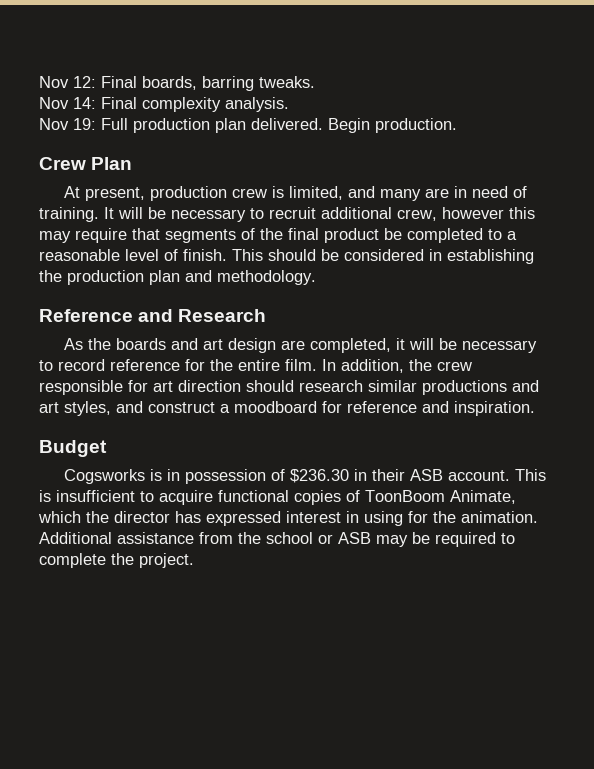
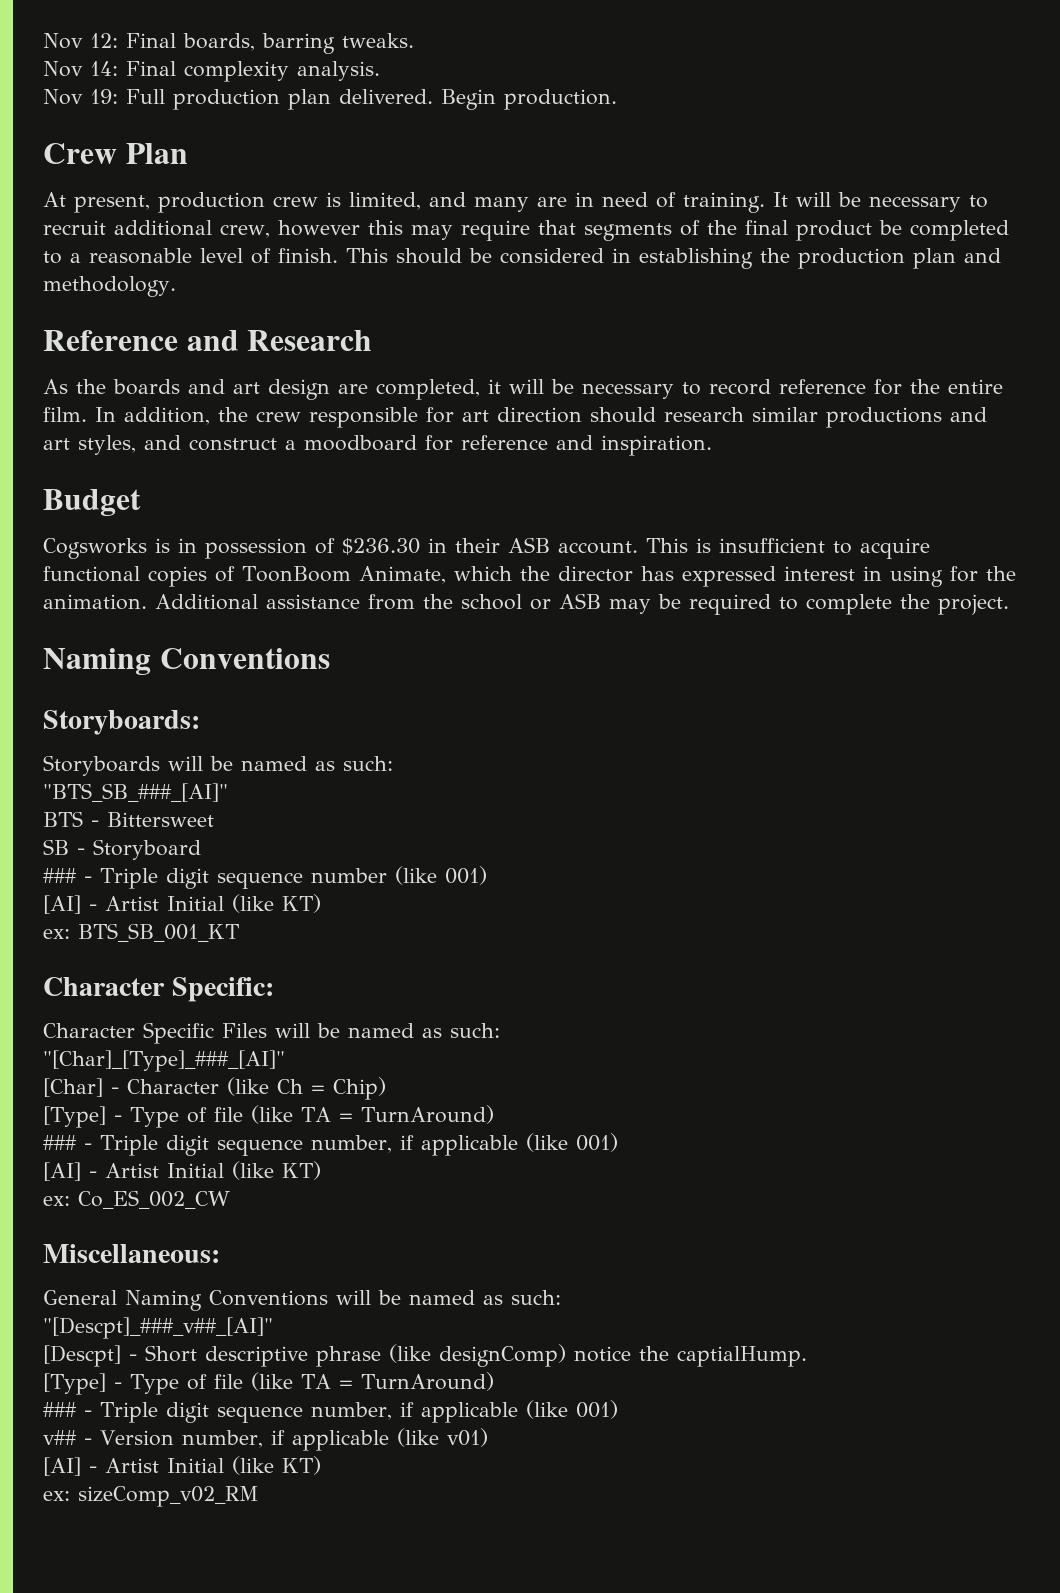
(194, 560) none -> [43,648,330,676] [43,710,200,735] [43,755,393,776] [43,783,228,802] [43,811,214,827] [43,839,201,860] [43,866,487,889] [43,894,321,914] [43,923,239,942] [43,977,274,1002] [43,1022,500,1044] [43,1050,285,1072] [43,1077,386,1100] [43,1105,494,1128] [43,1133,618,1156] [43,1161,321,1181] [43,1190,230,1209] [43,1244,220,1263] [43,1290,561,1311] [43,1317,273,1339] [43,1344,807,1367] [43,1372,494,1395] [43,1400,618,1423] [43,1428,488,1451] [43,1456,321,1476] [43,1486,259,1507] // Naming Conventions // Storyboards: // Storyboards will be named as such: // "BTS_SB_###_[AI]" // BTS - Bittersweet // SB - Storyboard // ### - Triple digit sequence number (like 001) // [AI] - Artist Initial (like KT) // ex: BTS_SB_001_KT // Character Specific: // Character Specific Files will be named as such: // "[Char]_[Type]_###_[AI]" // [Char] - Character (like Ch = Chip) // [Type] - Type of file (like TA = TurnAround) // ### - Triple digit sequence number, if applicable (like 001) // [AI] - Artist Initial (like KT) // ex: Co_ES_002_CW // Miscellaneous: // General Naming Conventions will be named as such: // "[Descpt]_###_v##_[AI]" // [Descpt] - Short descriptive phrase (like designComp) notice the captialHump. // [Type] - Type of file (like TA = TurnAround) // ### - Triple digit sequence number, if applicable (like 001) // v## - Version number, if applicable (like v01) // [AI] - Artist Initial (like KT) // ex: sizeComp_v02_RM

